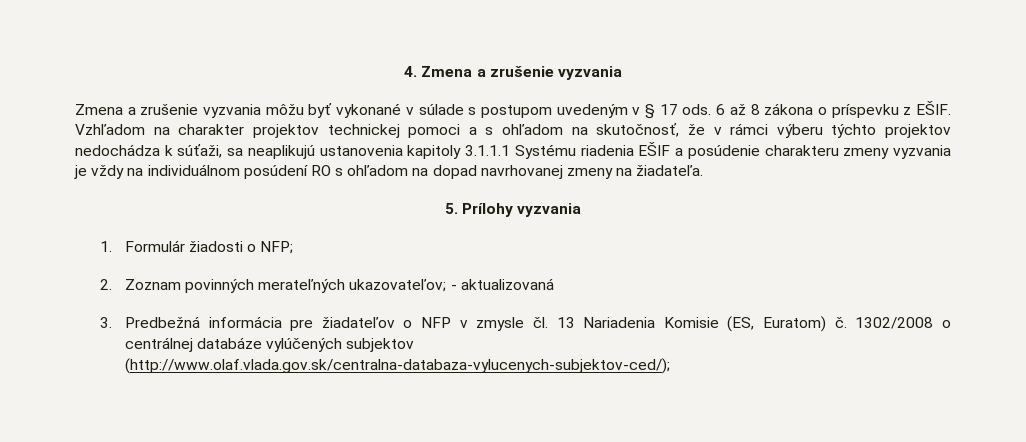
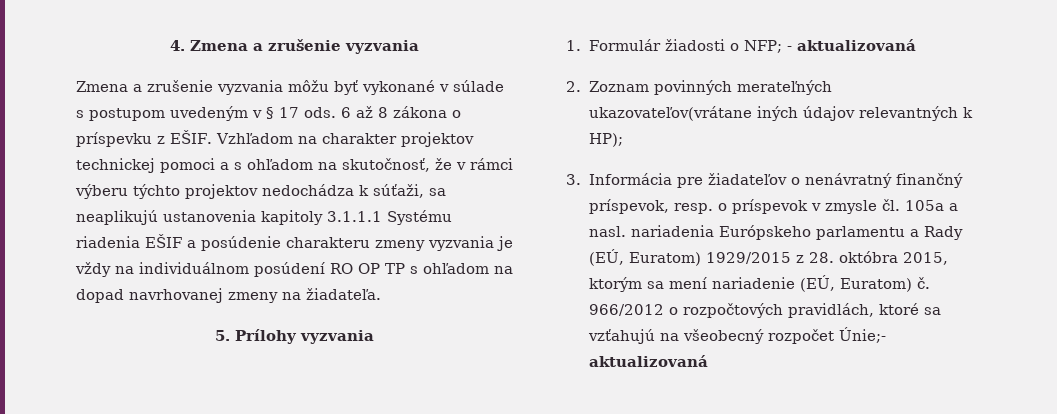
(331, 170) none -> [358,263,405,274] OP TP
(294, 247) none -> [786,39,916,51] - aktualizovaná
[349,278,554,292] ukazovateľov; - aktualizovaná -> [588,106,973,121] [588,133,623,147] ukazovateľov(vrátane iných údajov relevantných k HP);
[124,316,282,328] Predbežná informácia -> [588,173,672,185] Informácia
[421,316,951,332] [124,337,415,352] [124,358,670,374] NFP v zmysle čl. 13 Nariadenia Komisie (ES, Euratom) č. 1302/2008 o centrálnej databáze vylúčených subjektov (http://www.olaf.vlada.gov.sk/centralna-databaza-vylucenych-subjektov-ced/); -> [804,173,963,188] [588,199,958,214] [588,225,963,240] [588,249,948,266] [588,275,930,292] [588,303,941,318] [587,327,886,344] [588,355,708,367] nenávratný finančný príspevok, resp. o príspevok v zmysle čl. 105a a nasl. nariadenia Európskeho parlamentu a Rady (EÚ, Euratom) 1929/2015 z 28. októbra 2015, ktorým sa mení nariadenie (EÚ, Euratom) č. 966/2012 o rozpočtových pravidlách, ktoré sa vzťahujú na všeobecný rozpočet Únie;- aktualizovaná

